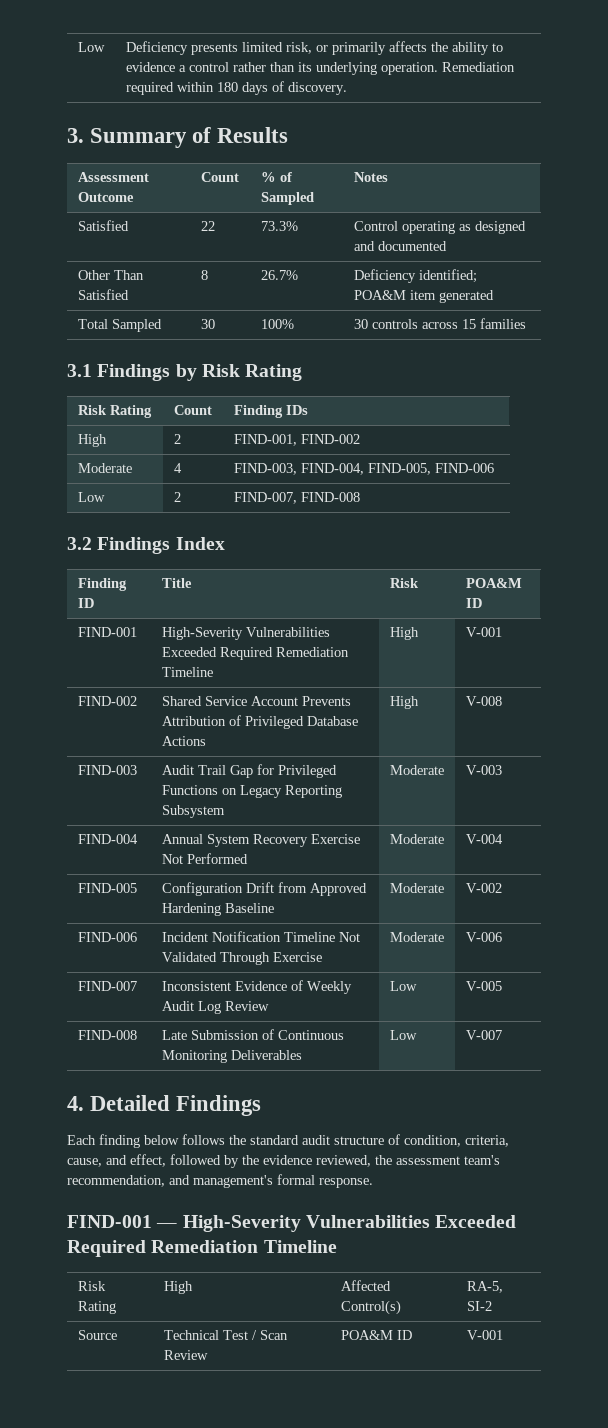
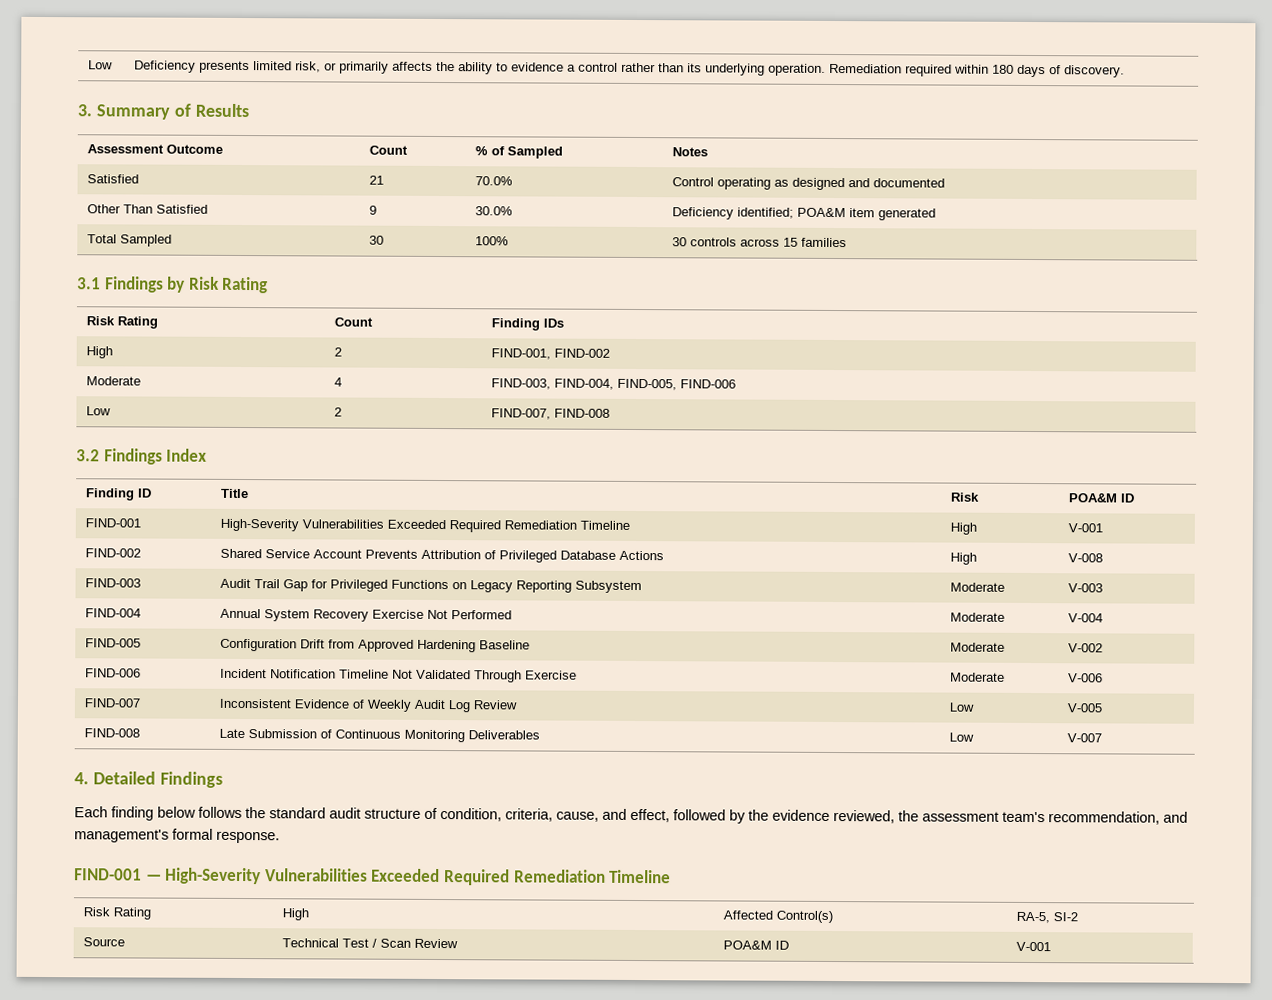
[200,221,215,231] [260,221,298,231] 22 | 73.3% -> [369,175,385,185] [475,176,514,186] 21 | 70.0%
[200,270,208,280] [260,270,298,280] 8 | 26.7% -> [369,205,378,215] [475,206,514,216] 9 | 30.0%

